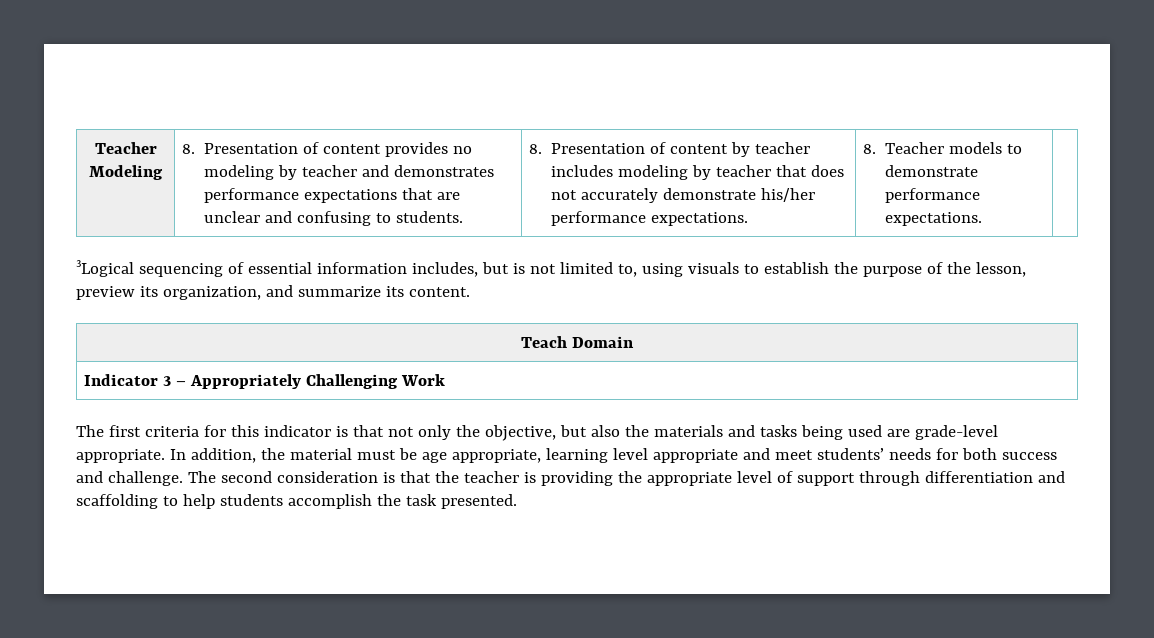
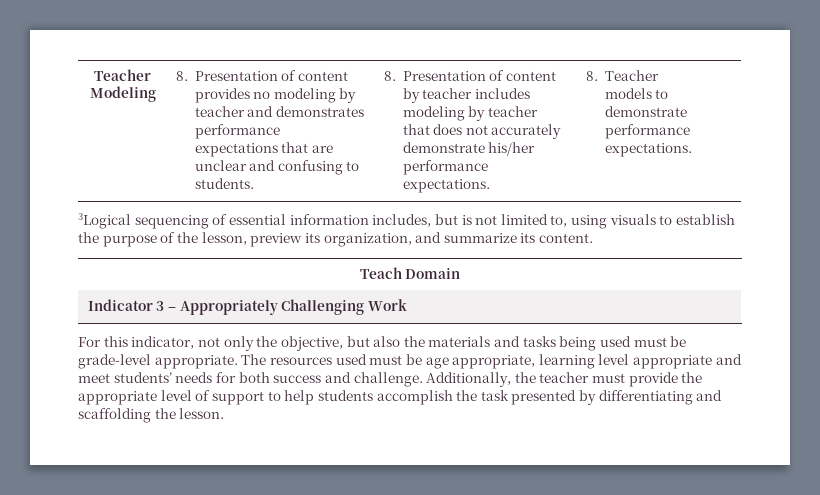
[76,425,384,437] The first criteria for this indicator is that -> [78,336,195,349] For this indicator,
[886,425,998,440] [76,448,352,463] are grade-level appropriate. In addition, the material -> [633,336,687,347] [78,354,367,369] must be grade-level appropriate. The resources used
[187,471,613,486] The second consideration is that the teacher is providing -> [426,372,678,387] Additionally, the teacher must provide
[858,471,1065,486] [76,494,158,509] through differentiation and scaffolding -> (264, 398) none
[440,494,517,509] presented. -> [511,390,723,405] [78,408,225,423] presented by differentiating and scaffolding the lesson.

